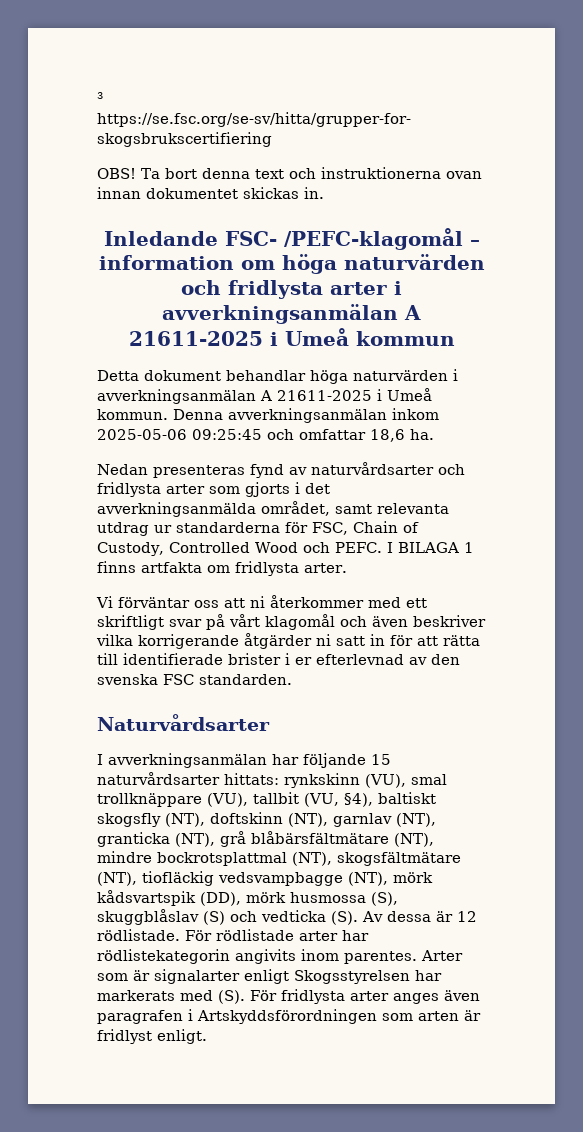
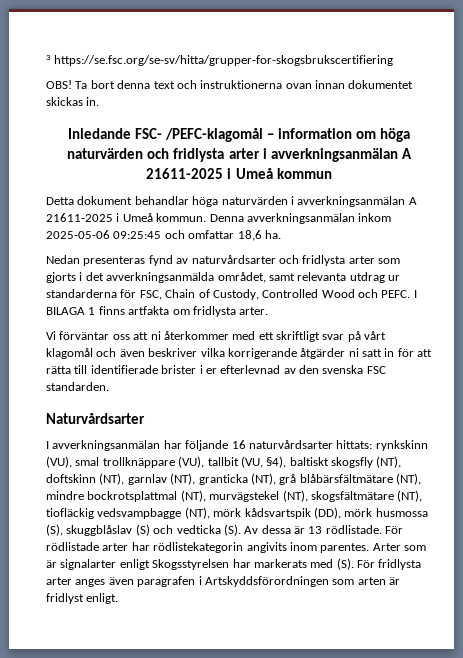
[371,754,391,765] 15 -> [231,440,246,449] 16
(332, 859) none -> [209,490,308,502] murvägstekel (NT),
[457,911,477,922] 12 -> [308,526,323,534] 13

